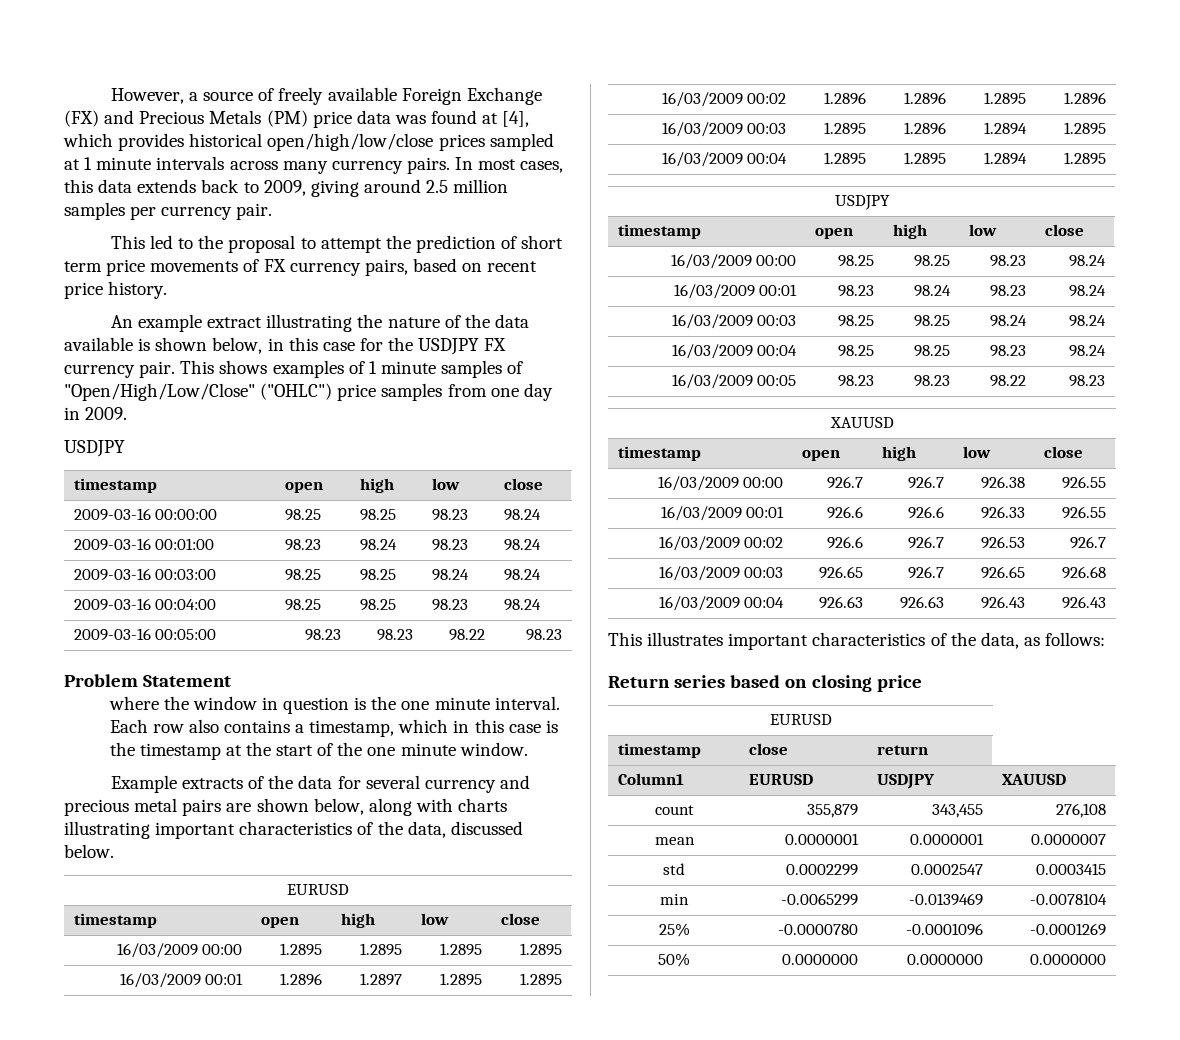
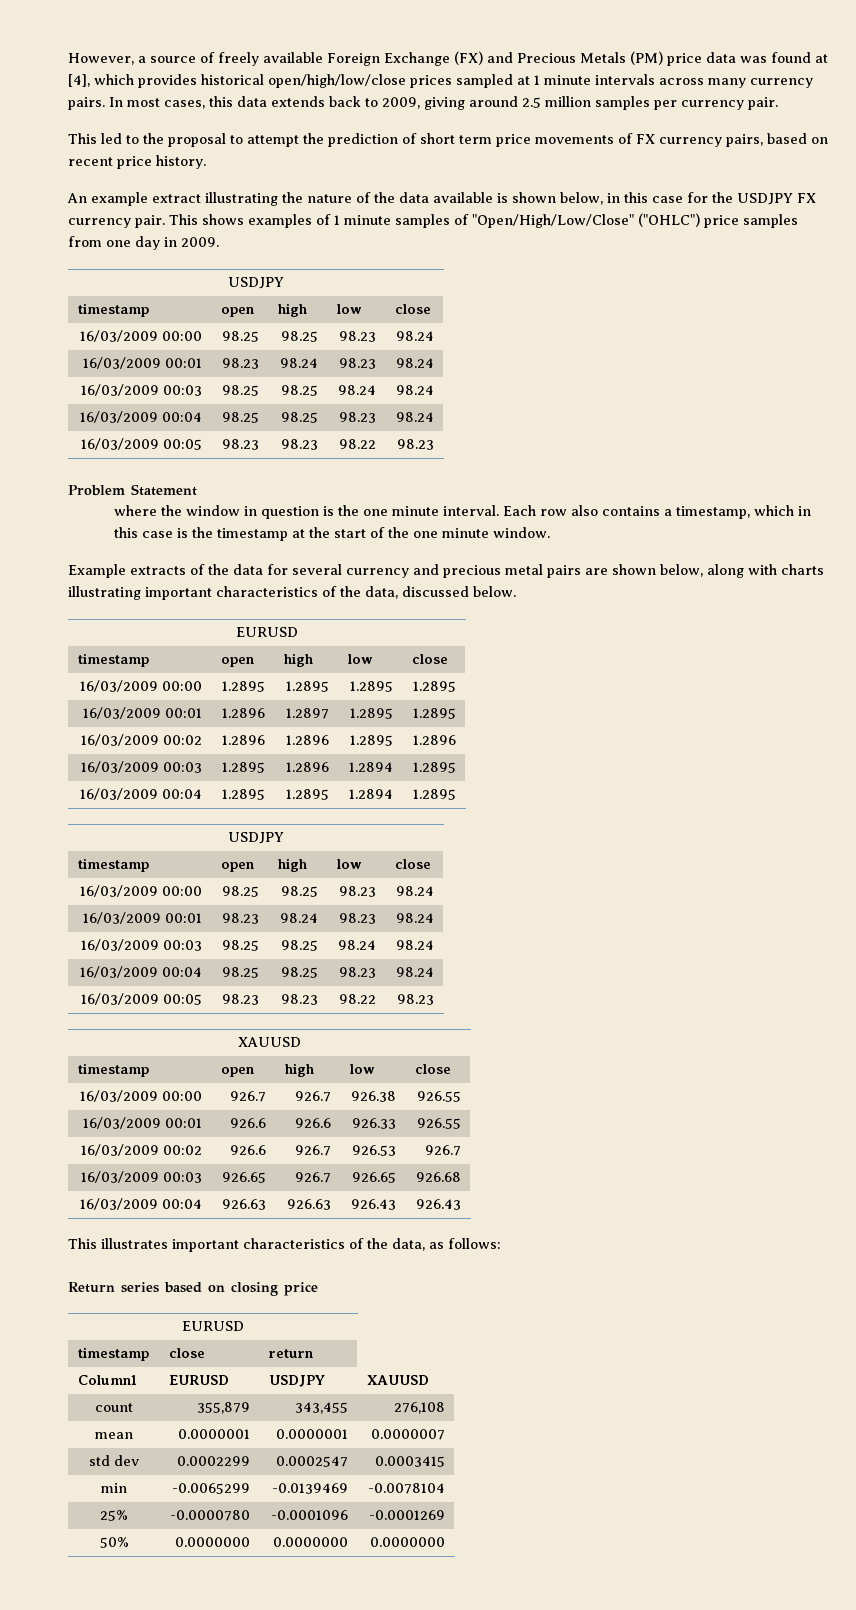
[64,440,125,457] [73,478,157,493] [284,482,323,493] [359,478,394,493] [431,478,460,490] [503,478,543,490] [73,508,218,521] [284,509,321,521] [359,509,396,521] [431,509,468,521] [503,509,541,521] [73,538,215,551] [284,539,321,551] [359,539,397,551] [431,539,468,551] [503,539,541,551] [73,568,217,581] [284,569,321,581] [359,569,396,581] [431,569,469,581] [503,569,541,581] [73,598,217,611] [284,599,321,611] [359,599,396,611] [431,599,468,611] [503,599,541,611] [73,628,217,641] // USDJPY // timestamp | open | high | low | close // 2009-03-16 00:00:00 | 98.25 | 98.25 | 98.23 | 98.24 // 2009-03-16 00:01:00 | 98.23 | 98.24 | 98.23 | 98.24 // 2009-03-16 00:03:00 | 98.25 | 98.25 | 98.24 | 98.24 // 2009-03-16 00:04:00 | 98.25 | 98.25 | 98.23 | 98.24 // 2009-03-16 00:05:00 -> [228,277,284,289] [77,303,149,317] [220,307,254,317] [277,303,307,317] [336,304,362,314] [394,304,431,314] [80,330,203,342] [222,331,260,342] [281,331,319,342] [339,331,377,342] [396,331,435,341] [83,357,203,369] [222,358,260,369] [280,358,319,368] [339,358,377,369] [396,358,435,368] [81,384,203,396] [222,385,260,396] [281,385,319,396] [338,385,377,395] [396,385,435,395] [80,411,203,423] [222,412,260,423] [281,412,319,423] [339,412,377,423] [396,412,435,422] [81,438,203,450] // USDJPY // timestamp | open | high | low | close // 16/03/2009 00:00 | 98.25 | 98.25 | 98.23 | 98.24 // 16/03/2009 00:01 | 98.23 | 98.24 | 98.23 | 98.24 // 16/03/2009 00:03 | 98.25 | 98.25 | 98.24 | 98.24 // 16/03/2009 00:04 | 98.25 | 98.25 | 98.23 | 98.24 // 16/03/2009 00:05
(685, 869) none -> [114,1455,139,1466] dev

